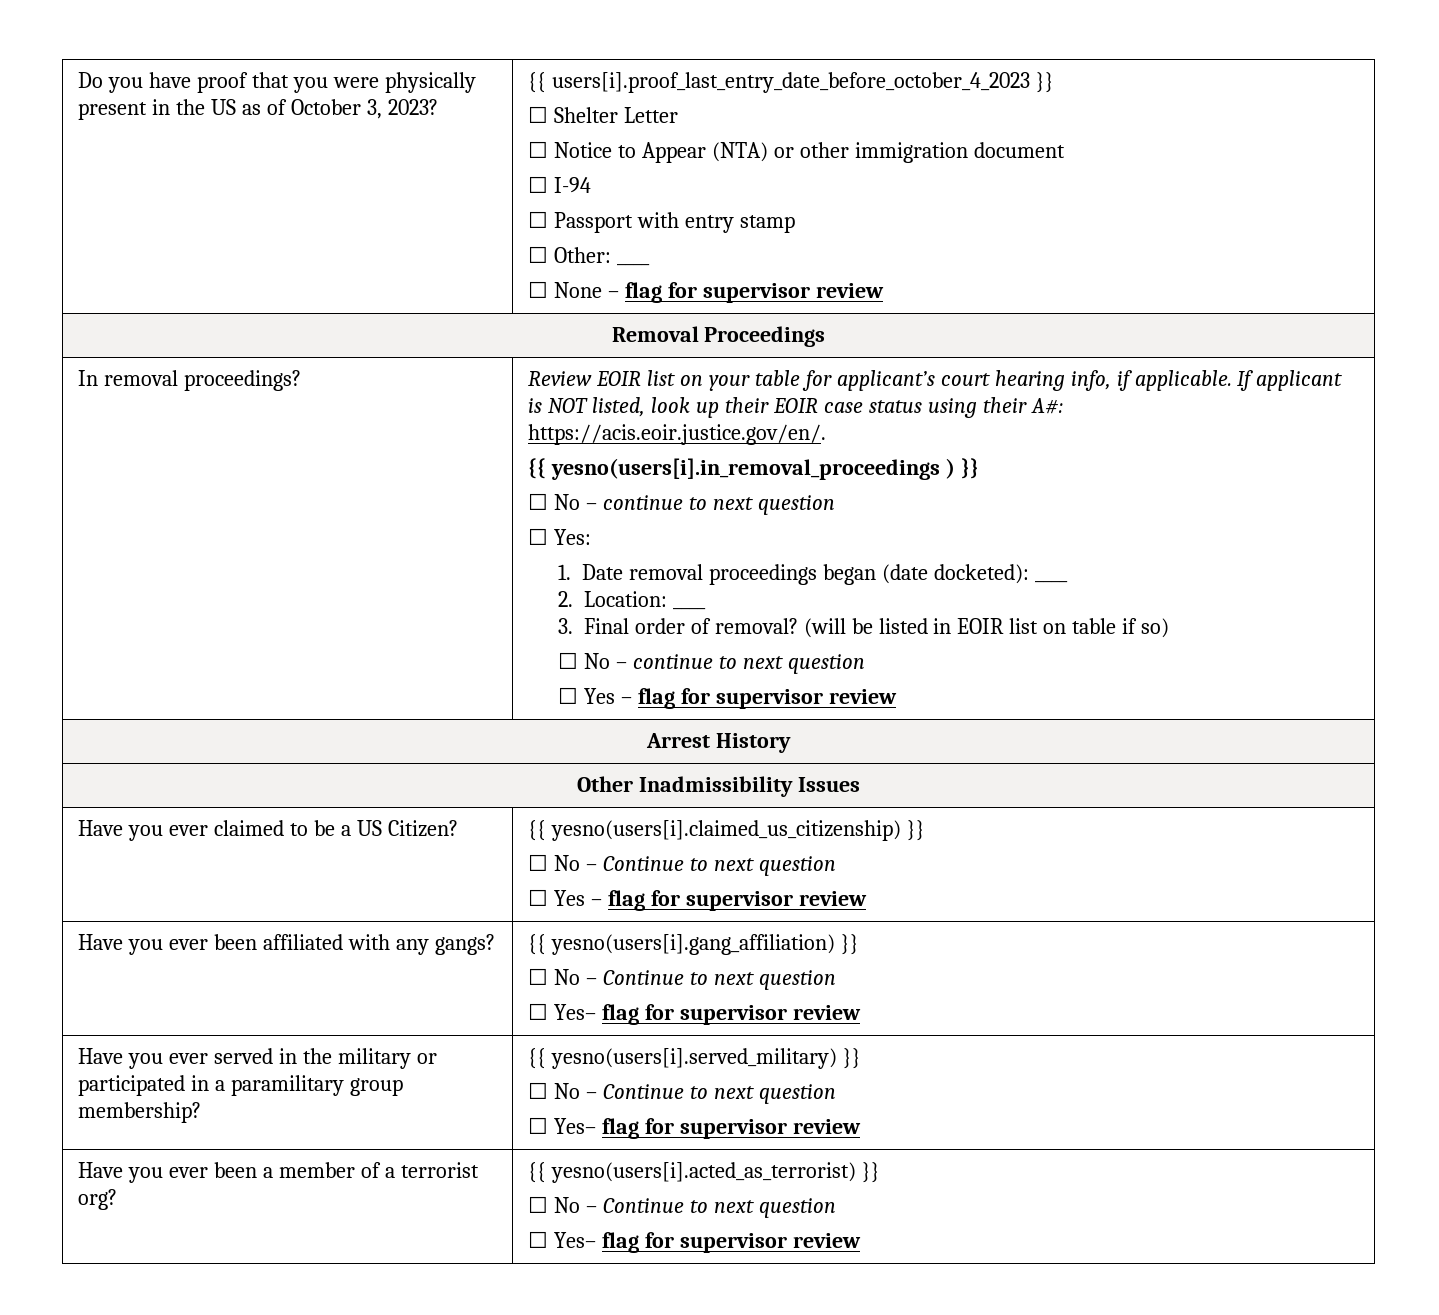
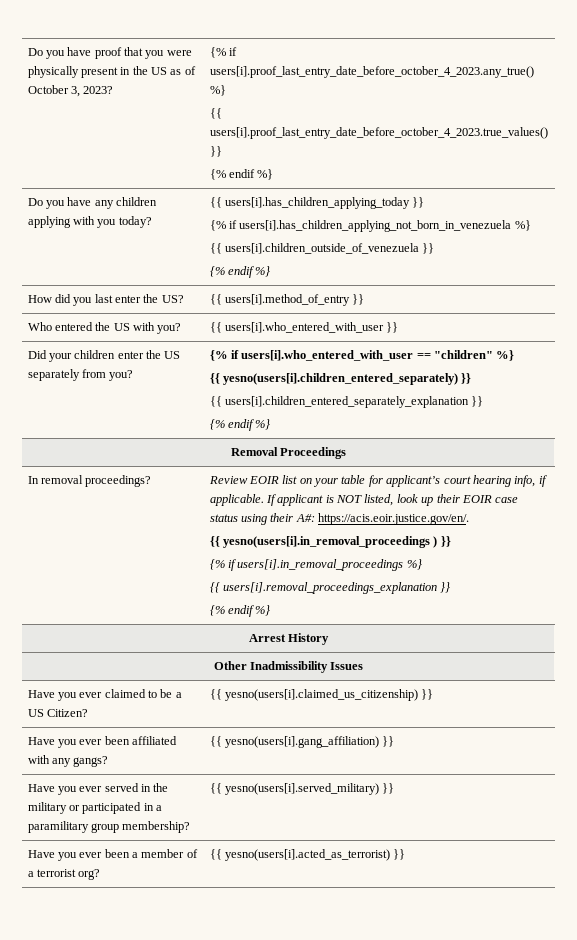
[528,72,1055,93] [528,106,679,123] [528,141,1065,163] [528,176,592,193] [528,211,796,233] [528,246,612,263] [617,263,651,266] [528,281,884,303] {{ users[i].proof_last_entry_date_before_october_4_2023 }} // ☐ Shelter Letter // ☐ Notice to Appear (NTA) or other immigration document // ☐ I-94 // ☐ Passport with entry stamp // ☐ Other: ____ // ☐ None – flag for supervisor review -> [209,47,237,58] [209,66,534,78] [209,85,226,96] [209,108,222,119] [209,127,548,139] [209,146,222,157] [209,169,274,180] [27,197,158,209] [27,216,152,228] [209,197,425,209] [209,220,531,232] [209,243,435,254] [209,266,271,278] [27,294,184,306] [209,294,365,306] [27,322,182,334] [209,322,399,333] [27,350,181,362] [27,369,134,381] [209,350,515,361] [209,373,472,385] [209,396,484,408] [209,419,271,431] {% if users[i].proof_last_entry_date_before_october_4_2023.any_true() %} // {{ users[i].proof_last_entry_date_before_october_4_2023.true_values() }} // {% endif %} // Do you have any children applying with you today? | {{ users[i].has_children_applying_today }} // {% if users[i].has_children_applying_not_born_in_venezuela %} // {{ users[i].children_outside_of_venezuela }} // {% endif %} // How did you last enter the US? | {{ users[i].method_of_entry }} // Who entered the US with you? | {{ users[i].who_entered_with_user }} // Did your children enter the US separately from you? | {% if users[i].who_entered_with_user == "children" %} // {{ yesno(users[i].children_entered_separately) }} // {{ users[i].children_entered_separately_explanation }} // {% endif %}
[528,493,835,515] [528,528,592,545] [557,564,1068,585] [557,591,667,607] [672,607,706,610] [557,618,1170,638] [557,652,865,674] [557,687,897,709] ☐ No – continue to next question // ☐ Yes: // 1. Date removal proceedings began (date docketed): ____ // 2. Location: ____ // 3. Final order of removal? (will be listed in EOIR list on table if so) // ☐ No – continue to next question // ☐ Yes – flag for supervisor review -> [209,559,422,571] [209,582,451,594] [209,605,271,617] {% if users[i].in_removal_proceedings %} // {{ users[i].removal_proceedings_explanation }} // {% endif %}
[528,854,836,876] [528,889,867,911] // ☐ No – Continue to next question // ☐ Yes – flag for supervisor review -> (434, 694) none
[528,968,836,990] [528,1003,861,1025] // ☐ No – Continue to next question // ☐ Yes– flag for supervisor review -> (395, 741) none
[528,1082,836,1104] [528,1117,861,1139] // ☐ No – Continue to next question // ☐ Yes– flag for supervisor review -> (395, 788) none
[528,1196,836,1218] [528,1231,861,1253] // ☐ No – Continue to next question // ☐ Yes– flag for supervisor review -> (406, 854) none

